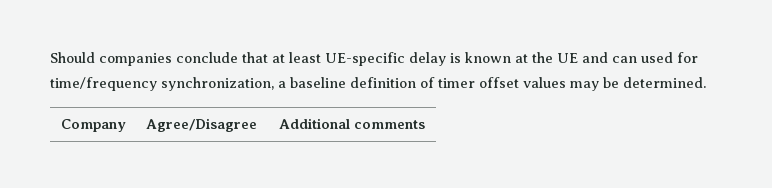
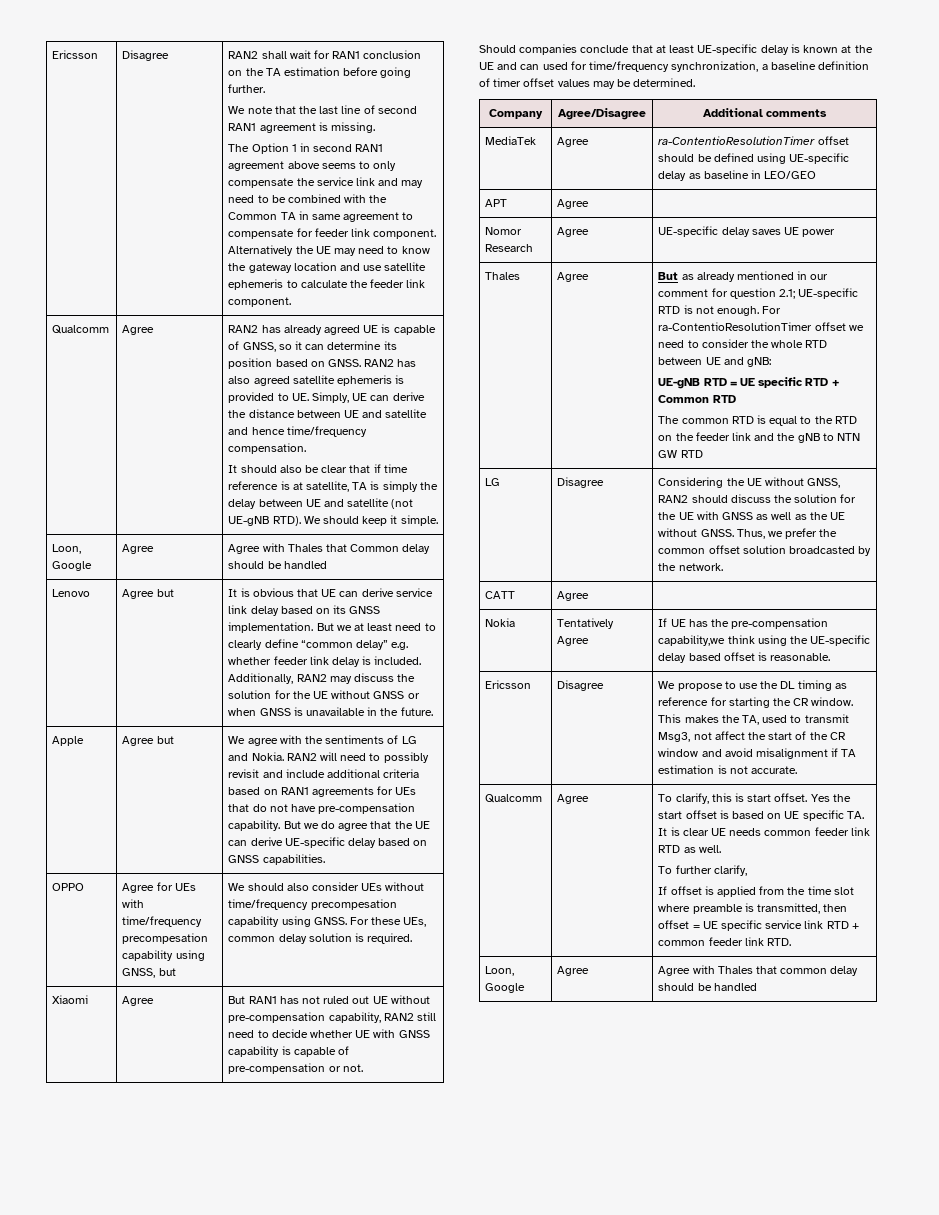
(50, 57) none -> [52,50,99,59] [122,50,170,61] [228,50,422,59] [228,67,412,78] [228,84,266,93] [228,105,417,114] [228,122,375,133] [228,143,384,154] [228,161,397,171] [228,177,424,188] [228,194,388,203] [228,211,414,222] [228,228,437,239] [228,245,430,256] [228,262,427,273] [228,279,426,290] [228,297,292,307] [52,325,110,334] [122,325,155,335] [228,324,436,335] [228,341,397,352] [228,358,417,369] [228,375,405,386] [228,392,425,403] [228,409,428,418] [228,426,367,437] [228,443,307,454] [228,464,408,473] [228,481,438,492] [228,498,414,509] [228,515,438,526] [52,544,82,554] [52,561,93,571] [122,544,155,554] [228,543,431,554] [228,561,327,569] [52,589,91,597] [122,589,174,599] [228,588,433,597] [228,605,381,616] [228,622,436,633] [228,639,409,650] [228,656,422,667] [228,673,416,684] [228,690,420,699] [228,707,433,716] [52,736,85,746] [122,736,174,746] [228,735,417,746] [228,752,429,763] [228,769,420,778] [228,786,417,797] [228,803,416,814] [228,820,430,831] [228,837,428,848] [228,854,325,865] [52,883,85,891] [122,882,196,893] [122,899,145,908] [122,916,203,927] [122,933,209,944] [122,950,205,961] [122,968,176,978] [228,882,425,891] [228,899,397,910] [228,916,427,927] [228,933,413,944] [52,995,89,1004] [122,996,155,1006] [228,995,430,1004] [228,1012,436,1023] [228,1029,430,1038] [228,1046,349,1057] [228,1063,363,1074] Ericsson | Disagree | RAN2 shall wait for RAN1 conclusion on the TA estimation before going further. // We note that the last line of second RAN1 agreement is missing. // The Option 1 in second RAN1 agreement above seems to only compensate the service link and may need to be combined with the Common TA in same agreement to compensate for feeder link component. Alternatively the UE may need to know the gateway location and use satellite ephemeris to calculate the feeder link component. // Qualcomm | Agree | RAN2 has already agreed UE is capable of GNSS, so it can determine its position based on GNSS. RAN2 has also agreed satellite ephemeris is provided to UE. Simply, UE can derive the distance between UE and satellite and hence time/frequency compensation. // It should also be clear that if time reference is at satellite, TA is simply the delay between UE and satellite (not UE-gNB RTD). We should keep it simple. // Loon, Google | Agree | Agree with Thales that Common delay should be handled // Lenovo | Agree but | It is obvious that UE can derive service link delay based on its GNSS implementation. But we at least need to clearly define “common delay” e.g. whether feeder link delay is included. Additionally, RAN2 may discuss the solution for the UE without GNSS or when GNSS is unavailable in the future. // Apple | Agree but | We agree with the sentiments of LG and Nokia. RAN2 will need to possibly revisit and include additional criteria based on RAN1 agreements for UEs that do not have pre-compensation capability. But we do agree that the UE can derive UE-specific delay based on GNSS capabilities. // OPPO | Agree for UEs with time/frequency precompesation capability using GNSS, but | We should also consider UEs without time/frequency precompesation capability using GNSS. For these UEs, common delay solution is required. // Xiaomi | Agree | But RAN1 has not ruled out UE without pre-compensation capability, RAN2 still need to decide whether UE with GNSS capability is capable of pre-compensation or not. //
(425, 124) none -> [485,136,537,145] [557,137,590,147] [658,136,849,145] [658,153,850,164] [658,170,817,181] [485,199,508,207] [557,199,590,209] [485,227,523,235] [485,244,534,252] [557,227,590,237] [658,226,836,237] [485,272,521,280] [557,272,590,282] [658,271,829,282] [658,288,859,299] [658,305,782,316] [658,322,864,331] [658,339,828,348] [658,357,771,367] [658,377,839,389] [658,395,736,403] [658,415,857,426] [658,432,861,443] [658,450,703,458] [485,478,501,486] [557,477,605,488] [658,477,841,488] [658,494,857,503] [658,511,846,520] [658,528,838,539] [658,545,872,556] [658,563,723,571] [485,591,516,599] [557,591,590,601] [485,618,516,627] [557,618,615,629] [557,636,590,646] [658,618,829,629] [658,635,871,646] [658,652,831,663] [485,680,532,689] [557,680,605,691] [658,680,847,691] [658,697,854,708] [658,714,849,725] [658,731,846,742] [658,748,857,759] [658,765,797,774] [485,794,543,803] [557,794,590,804] [658,793,851,804] [658,810,864,821] [658,827,870,836] [658,845,721,853] [658,865,747,876] [658,886,854,897] [658,903,848,914] [658,920,859,931] [658,937,791,946] [485,966,515,976] [485,983,526,993] [557,966,590,976] [658,965,859,976] [658,983,757,991] // MediaTek | Agree | ra-ContentioResolutionTimer offset should be defined using UE-specific delay as baseline in LEO/GEO // APT | Agree | // Nomor Research | Agree | UE-specific delay saves UE power // Thales | Agree | But as already mentioned in our comment for question 2.1; UE-specific RTD is not enough. For ra-ContentioResolutionTimer offset we need to consider the whole RTD between UE and gNB: // UE-gNB RTD = UE specific RTD + Common RTD // The common RTD is equal to the RTD on the feeder link and the gNB to NTN GW RTD // LG | Disagree | Considering the UE without GNSS, RAN2 should discuss the solution for the UE with GNSS as well as the UE without GNSS. Thus, we prefer the common offset solution broadcasted by the network. // CATT | Agree | // Nokia | Tentatively Agree | If UE has the pre-compensation capability,we think using the UE-specific delay based offset is reasonable. // Ericsson | Disagree | We propose to use the DL timing as reference for starting the CR window. This makes the TA, used to transmit Msg3, not affect the start of the CR window and avoid misalignment if TA estimation is not accurate. // Qualcomm | Agree | To clarify, this is start offset. Yes the start offset is based on UE specific TA. It is clear UE needs common feeder link RTD as well. // To further clarify, // If offset is applied from the time slot where preamble is transmitted, then offset = UE specific service link RTD + common feeder link RTD. // Loon, Google | Agree | Agree with Thales that common delay should be handled

